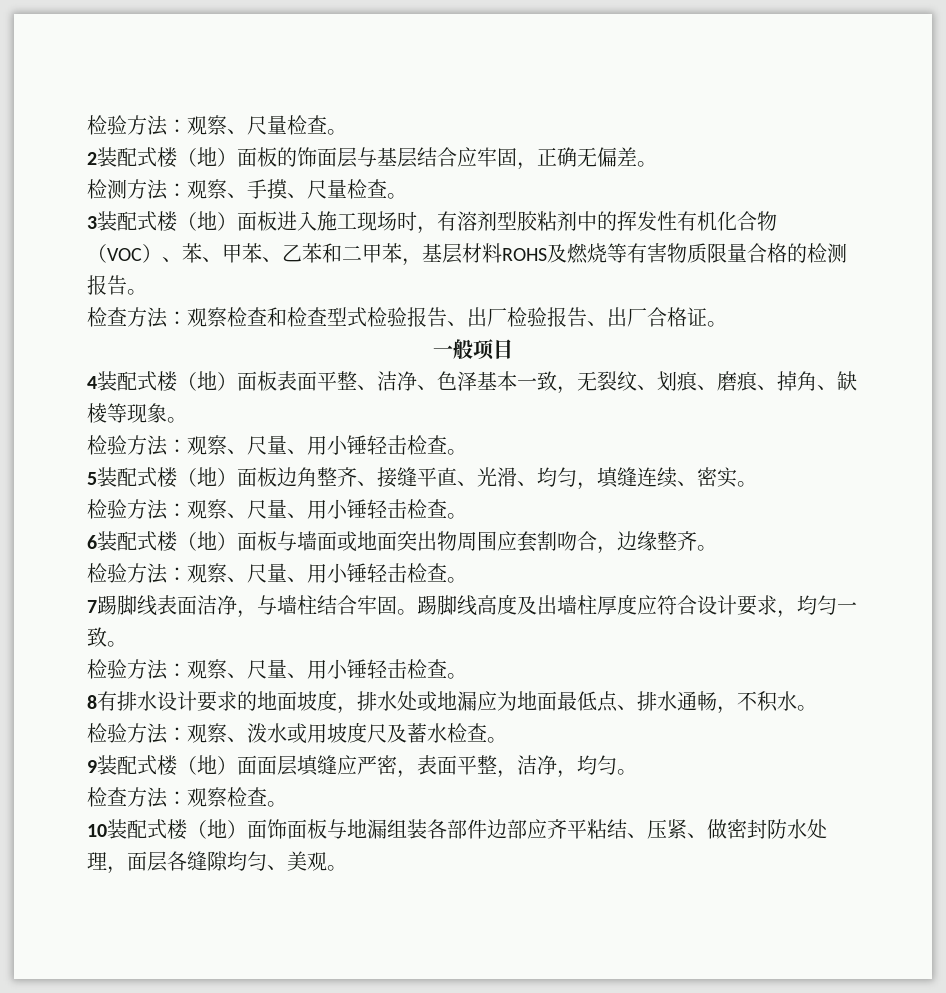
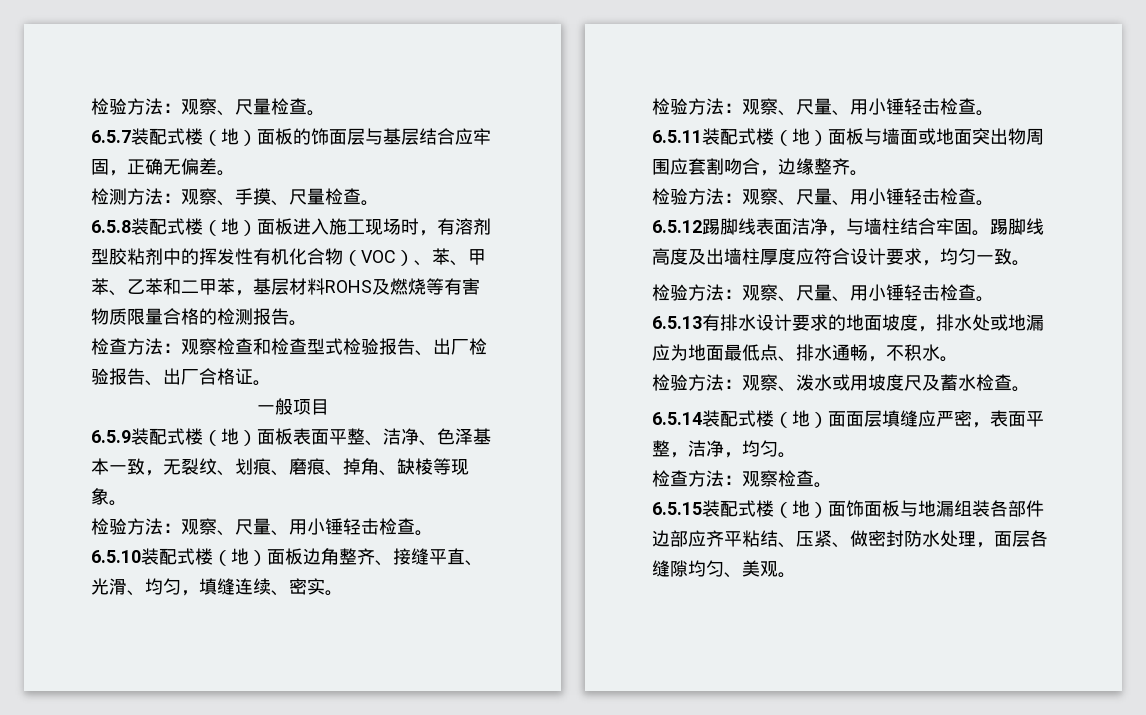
[87,152,97,165] 2 -> [91,130,131,143] 6.5.7
[87,216,97,229] 3 -> [91,220,131,233] 6.5.8
[87,376,97,389] 4 -> [91,430,131,443] 6.5.9
[87,472,97,485] 5 -> [91,550,141,563] 6.5.10
[87,535,97,549] 6 -> [652,130,702,143] 6.5.11
[87,600,97,613] 7 -> [652,220,702,233] 6.5.12
[87,695,97,709] 8 -> [652,316,702,329] 6.5.13
[87,760,97,773] 9 -> [652,412,702,425] 6.5.14
[87,824,107,837] 10 -> [652,502,702,515] 6.5.15

